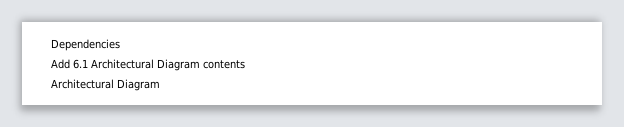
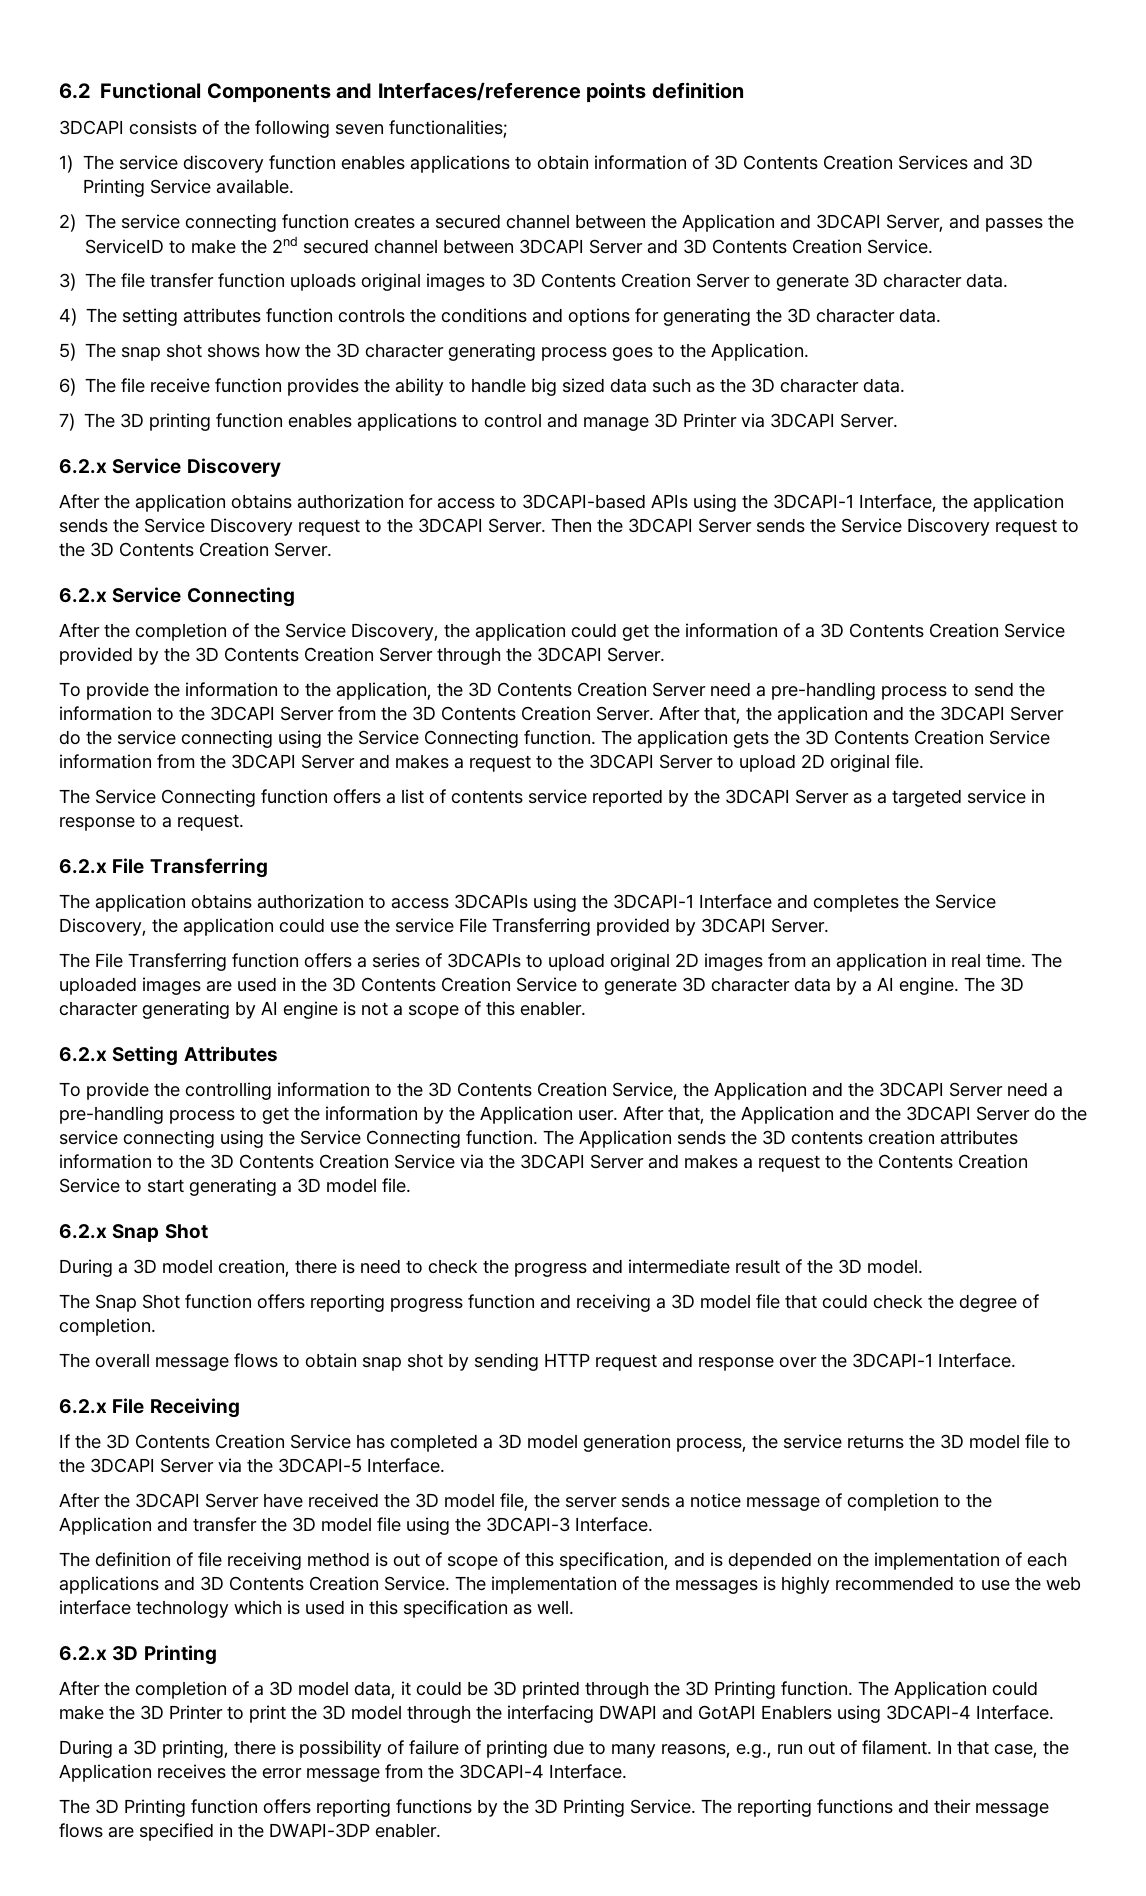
[51,39,120,51] [51,59,245,71] [51,79,160,91] Dependencies // Add 6.1 Architectural Diagram contents // Architectural Diagram -> [59,82,744,103] [59,120,508,138] [59,155,1034,173] [83,179,295,197] [59,214,1075,232] [85,236,934,254] [59,273,1009,291] [59,308,942,326] [59,343,810,361] [59,378,906,396] [59,413,899,431] [59,458,281,477] [59,494,1064,512] [59,518,1079,536] [59,542,332,557] [59,587,295,607] [59,623,1065,641] [59,647,665,665] [59,682,1045,700] [59,706,1064,724] [59,730,1050,748] [59,754,924,772] [59,789,1045,807] [59,814,244,831] [59,858,268,878] [59,894,996,912] [59,918,829,936] [59,953,1062,971] [59,977,1024,995] [59,1001,586,1019] [59,1046,278,1066] [59,1082,1063,1100] [59,1106,1087,1124] [59,1130,1018,1148] [59,1154,1028,1172] [59,1178,411,1196] [59,1224,208,1242] [59,1259,923,1277] [59,1294,1039,1312] [59,1318,156,1336] [59,1353,1016,1371] [59,1398,240,1418] [59,1434,1071,1452] [59,1458,445,1473] [59,1493,992,1511] [59,1517,653,1535] [59,1552,1067,1570] [59,1576,1081,1594] [59,1600,574,1618] [59,1645,217,1665] [59,1681,1038,1699] [59,1705,1054,1723] [59,1740,1069,1758] [59,1764,627,1782] [59,1799,1049,1817] [59,1823,441,1841] 6.2 Functional Components and Interfaces/reference points definition // 3DCAPI consists of the following seven functionalities; // 1) The service discovery function enables applications to obtain information of 3D Contents Creation Services and 3D Printing Service available. // 2) The service connecting function creates a secured channel between the Application and 3DCAPI Server, and passes the ServiceID to make the 2nd secured channel between 3DCAPI Server and 3D Contents Creation Service. // 3) The file transfer function uploads original images to 3D Contents Creation Server to generate 3D character data. // 4) The setting attributes function controls the conditions and options for generating the 3D character data. // 5) The snap shot shows how the 3D character generating process goes to the Application. // 6) The file receive function provides the ability to handle big sized data such as the 3D character data. // 7) The 3D printing function enables applications to control and manage 3D Printer via 3DCAPI Server. // 6.2.x Service Discovery // After the application obtains authorization for access to 3DCAPI-based APIs using the 3DCAPI-1 Interface, the application sends the Service Discovery request to the 3DCAPI Server. Then the 3DCAPI Server sends the Service Discovery request to the 3D Contents Creation Server. // 6.2.x Service Connecting // After the completion of the Service Discovery, the application could get the information of a 3D Contents Creation Service provided by the 3D Contents Creation Server through the 3DCAPI Server. // To provide the information to the application, the 3D Contents Creation Server need a pre-handling process to send the information to the 3DCAPI Server from the 3D Contents Creation Server. After that, the application and the 3DCAPI Server do the service connecting using the Service Connecting function. The application gets the 3D Contents Creation Service information from the 3DCAPI Server and makes a request to the 3DCAPI Server to upload 2D original file. // The Service Connecting function offers a list of contents service reported by the 3DCAPI Server as a targeted service in response to a request. // 6.2.x File Transferring // The application obtains authorization to access 3DCAPIs using the 3DCAPI-1 Interface and completes the Service Discovery, the application could use the service File Transferring provided by 3DCAPI Server. // The File Transferring function offers a series of 3DCAPIs to upload original 2D images from an application in real time. The uploaded images are used in the 3D Contents Creation Service to generate 3D character data by a AI engine. The 3D character generating by AI engine is not a scope of this enabler. // 6.2.x Setting Attributes // To provide the controlling information to the 3D Contents Creation Service, the Application and the 3DCAPI Server need a pre-handling process to get the information by the Application user. After that, the Application and the 3DCAPI Server do the service connecting using the Service Connecting function. The Application sends the 3D contents creation attributes information to the 3D Contents Creation Service via the 3DCAPI Server and makes a request to the Contents Creation Service to start generating a 3D model file. // 6.2.x Snap Shot // During a 3D model creation, there is need to check the progress and intermediate result of the 3D model. // The Snap Shot function offers reporting progress function and receiving a 3D model file that could check the degree of completion. // The overall message flows to obtain snap shot by sending HTTP request and response over the 3DCAPI-1 Interface. // 6.2.x File Receiving // If the 3D Contents Creation Service has completed a 3D model generation process, the service returns the 3D model file to the 3DCAPI Server via the 3DCAPI-5 Interface. // After the 3DCAPI Server have received the 3D model file, the server sends a notice message of completion to the Application and transfer the 3D model file using the 3DCAPI-3 Interface. // The definition of file receiving method is out of scope of this specification, and is depended on the implementation of each applications and 3D Contents Creation Service. The implementation of the messages is highly recommended to use the web interface technology which is used in this specification as well. // 6.2.x 3D Printing // After the completion of a 3D model data, it could be 3D printed through the 3D Printing function. The Application could make the 3D Printer to print the 3D model through the interfacing DWAPI and GotAPI Enablers using 3DCAPI-4 Interface. // During a 3D printing, there is possibility of failure of printing due to many reasons, e.g., run out of filament. In that case, the Application receives the error message from the 3DCAPI-4 Interface. // The 3D Printing function offers reporting functions by the 3D Printing Service. The reporting functions and their message flows are specified in the DWAPI-3DP enabler.

